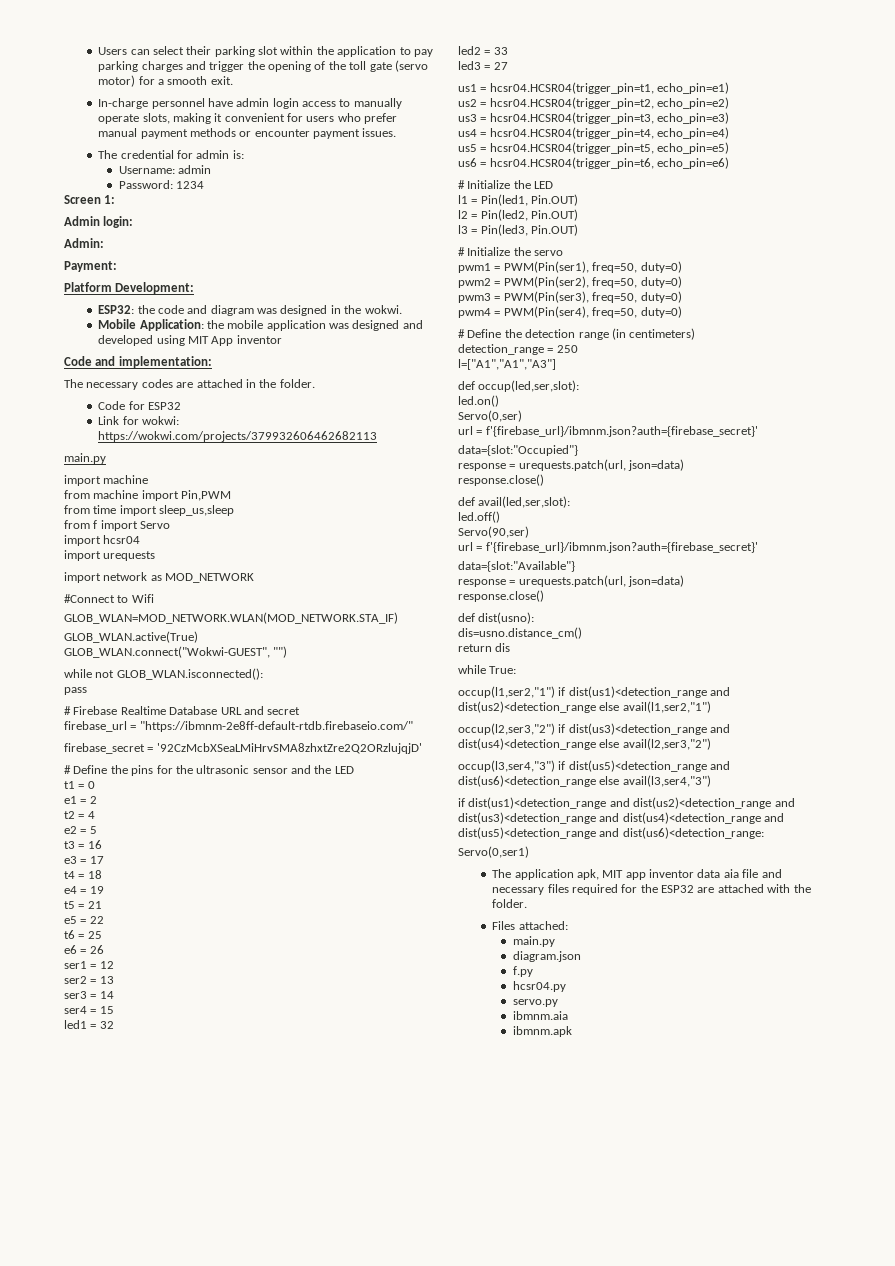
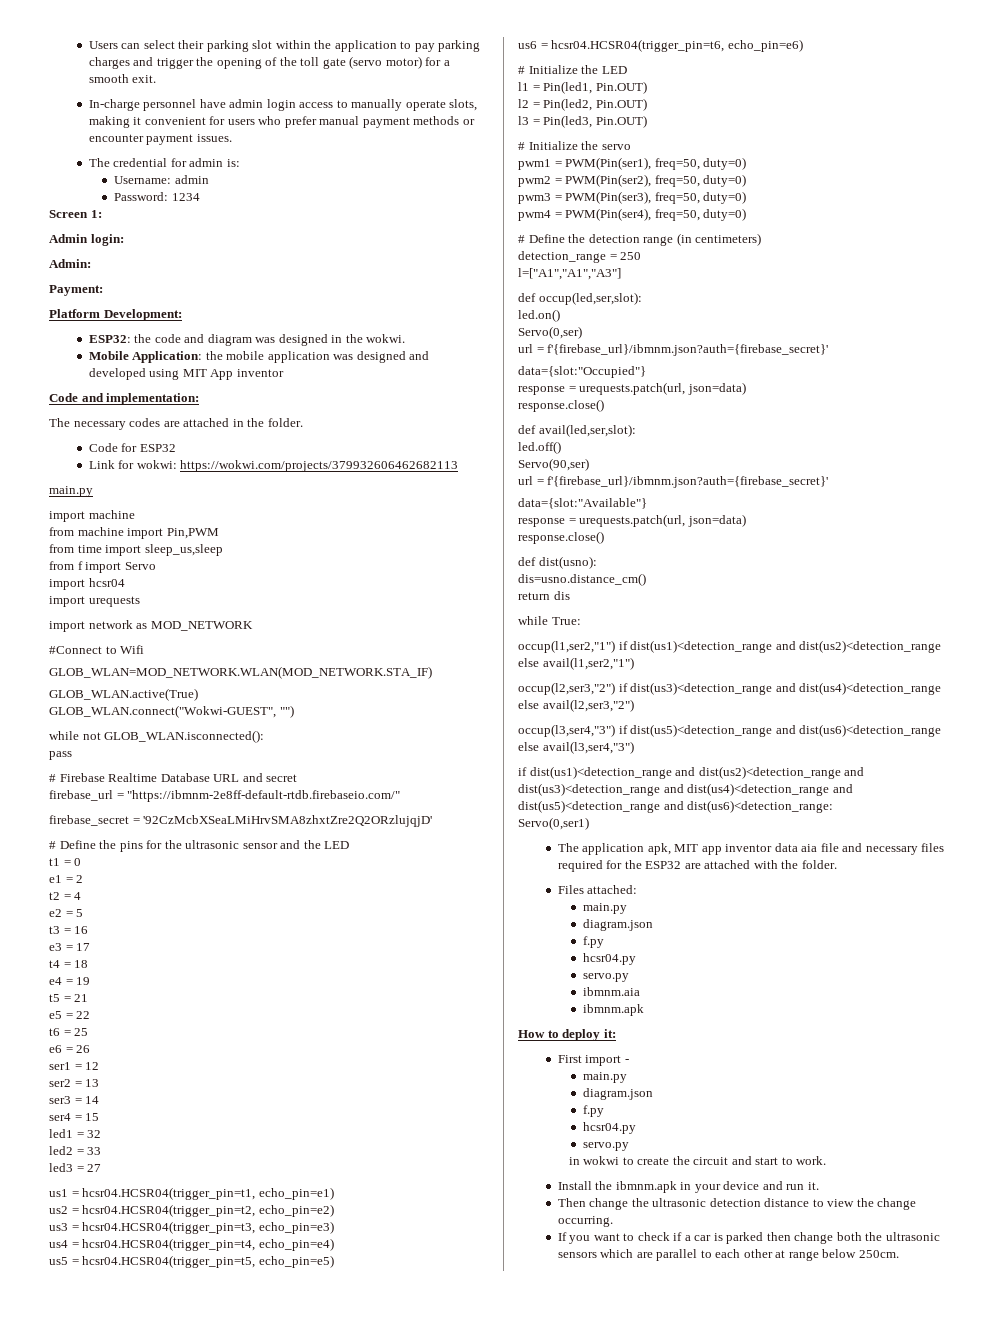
(572, 1031) none -> [518,1029,616,1041] [557,1055,629,1066] [583,1072,628,1083] [583,1088,654,1100] [583,1105,605,1117] [583,1122,637,1134] [583,1142,630,1151] [568,1156,827,1165] [557,1181,819,1193] [557,1198,917,1210] [557,1216,613,1227] [557,1232,940,1244] [557,1249,899,1261] // How to deploy it: // First import - // main.py // diagram.json // f.py // hcsr04.py // servo.py // in wokwi to create the circuit and start to work. // Install the ibmnm.apk in your device and run it. // Then change the ultrasonic detection distance to view the change occurring. // If you want to check if a car is parked then change both the ultrasonic sensors which are parallel to each other at range below 250cm.

